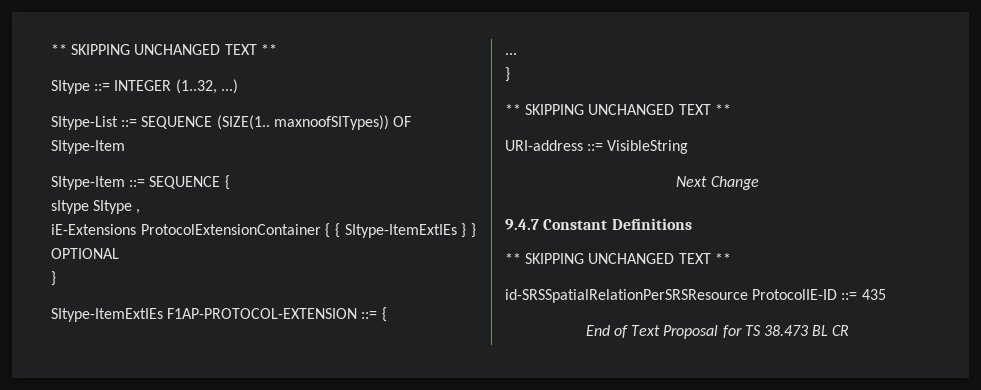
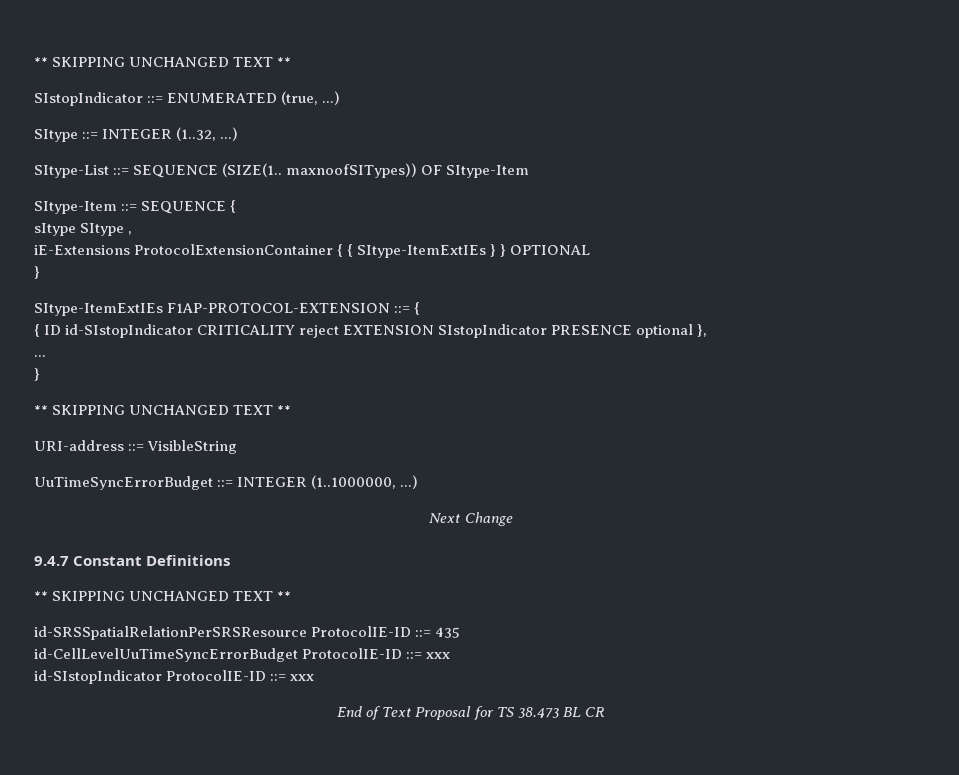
[51,44,277,55] ** SKIPPING UNCHANGED TEXT ** -> [34,57,292,67] [34,91,341,106] ** SKIPPING UNCHANGED TEXT ** // SIstopIndicator ::= ENUMERATED (true, ...)
(387, 314) none -> [34,324,708,338] // { ID id-SIstopIndicator CRITICALITY reject EXTENSION SIstopIndicator PRESENCE optional },
(689, 147) none -> [34,475,419,490] // UuTimeSyncErrorBudget ::= INTEGER (1..1000000, ...)
(886, 294) none -> [34,648,451,662] [34,670,315,684] // id-CellLevelUuTimeSyncErrorBudget ProtocolIE-ID ::= xxx // id-SIstopIndicator ProtocolIE-ID ::= xxx

